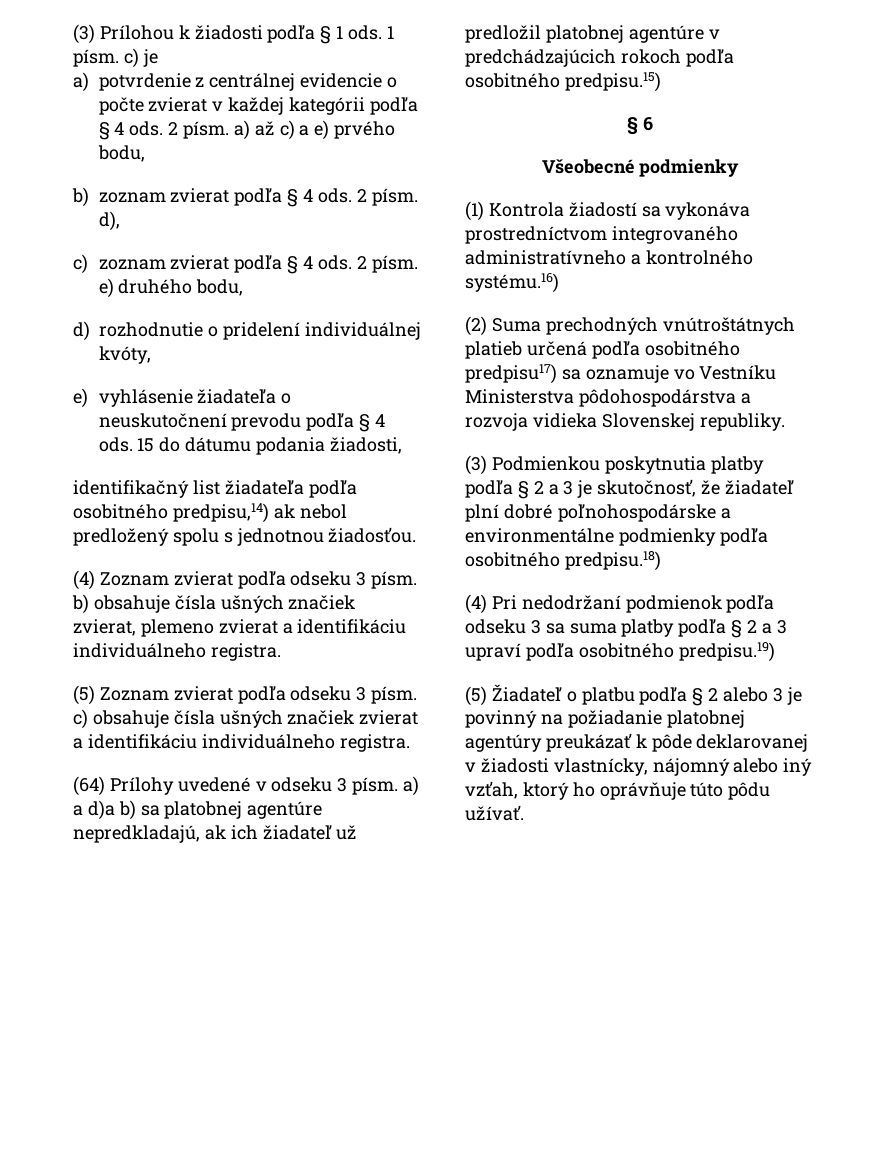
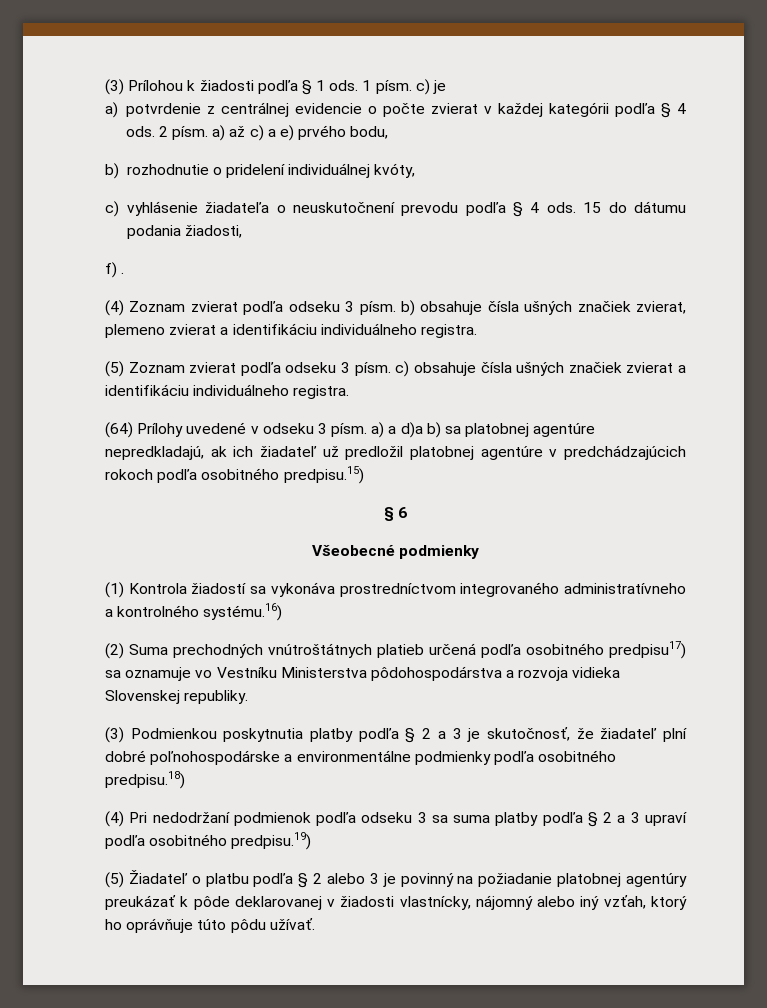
[98,188,418,207] [98,211,120,231] [73,254,418,274] [98,278,244,298] [73,321,90,341] zoznam zvierat podľa § 4 ods. 2 písm. d), // c) zoznam zvierat podľa § 4 ods. 2 písm. e) druhého bodu, // d) -> (119, 171) none
[73,388,88,408] e) -> [105,201,119,217] c)
[73,480,357,498] [73,503,347,523] [73,527,417,546] identifikačný list žiadateľa podľa osobitného predpisu,14) ak nebol predložený spolu s jednotnou žiadosťou. -> [105,262,125,278] f) .

